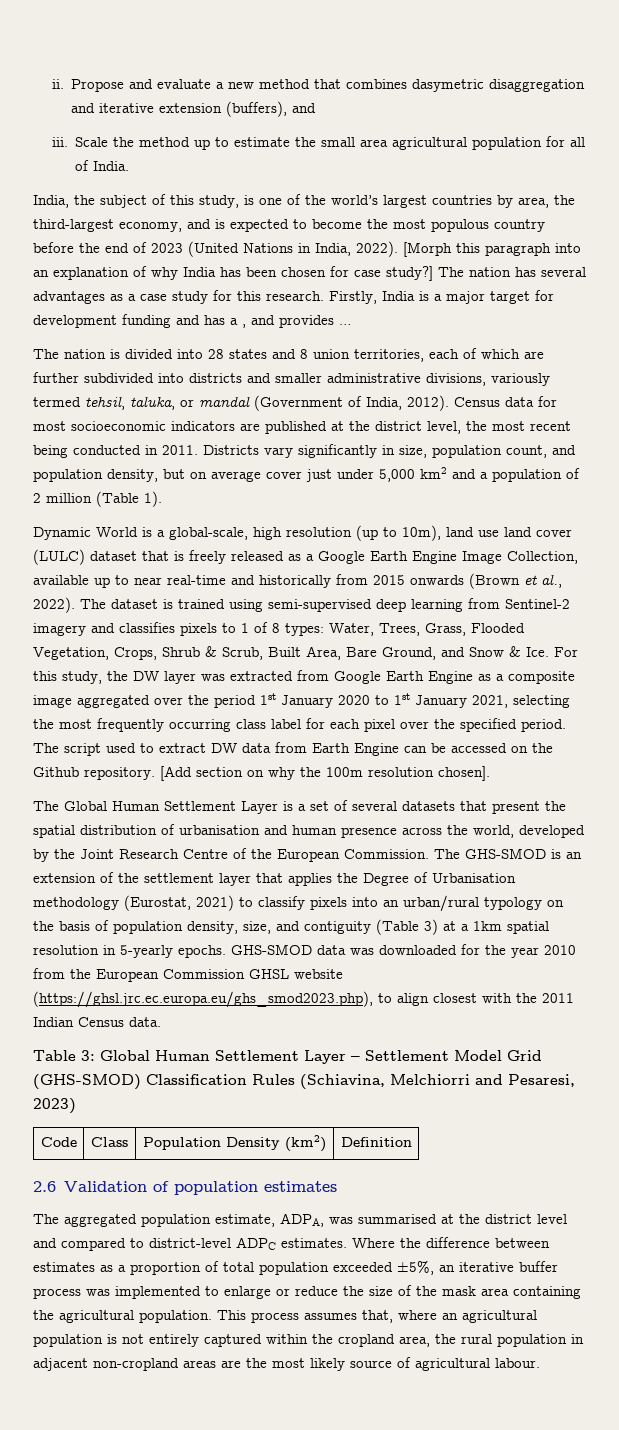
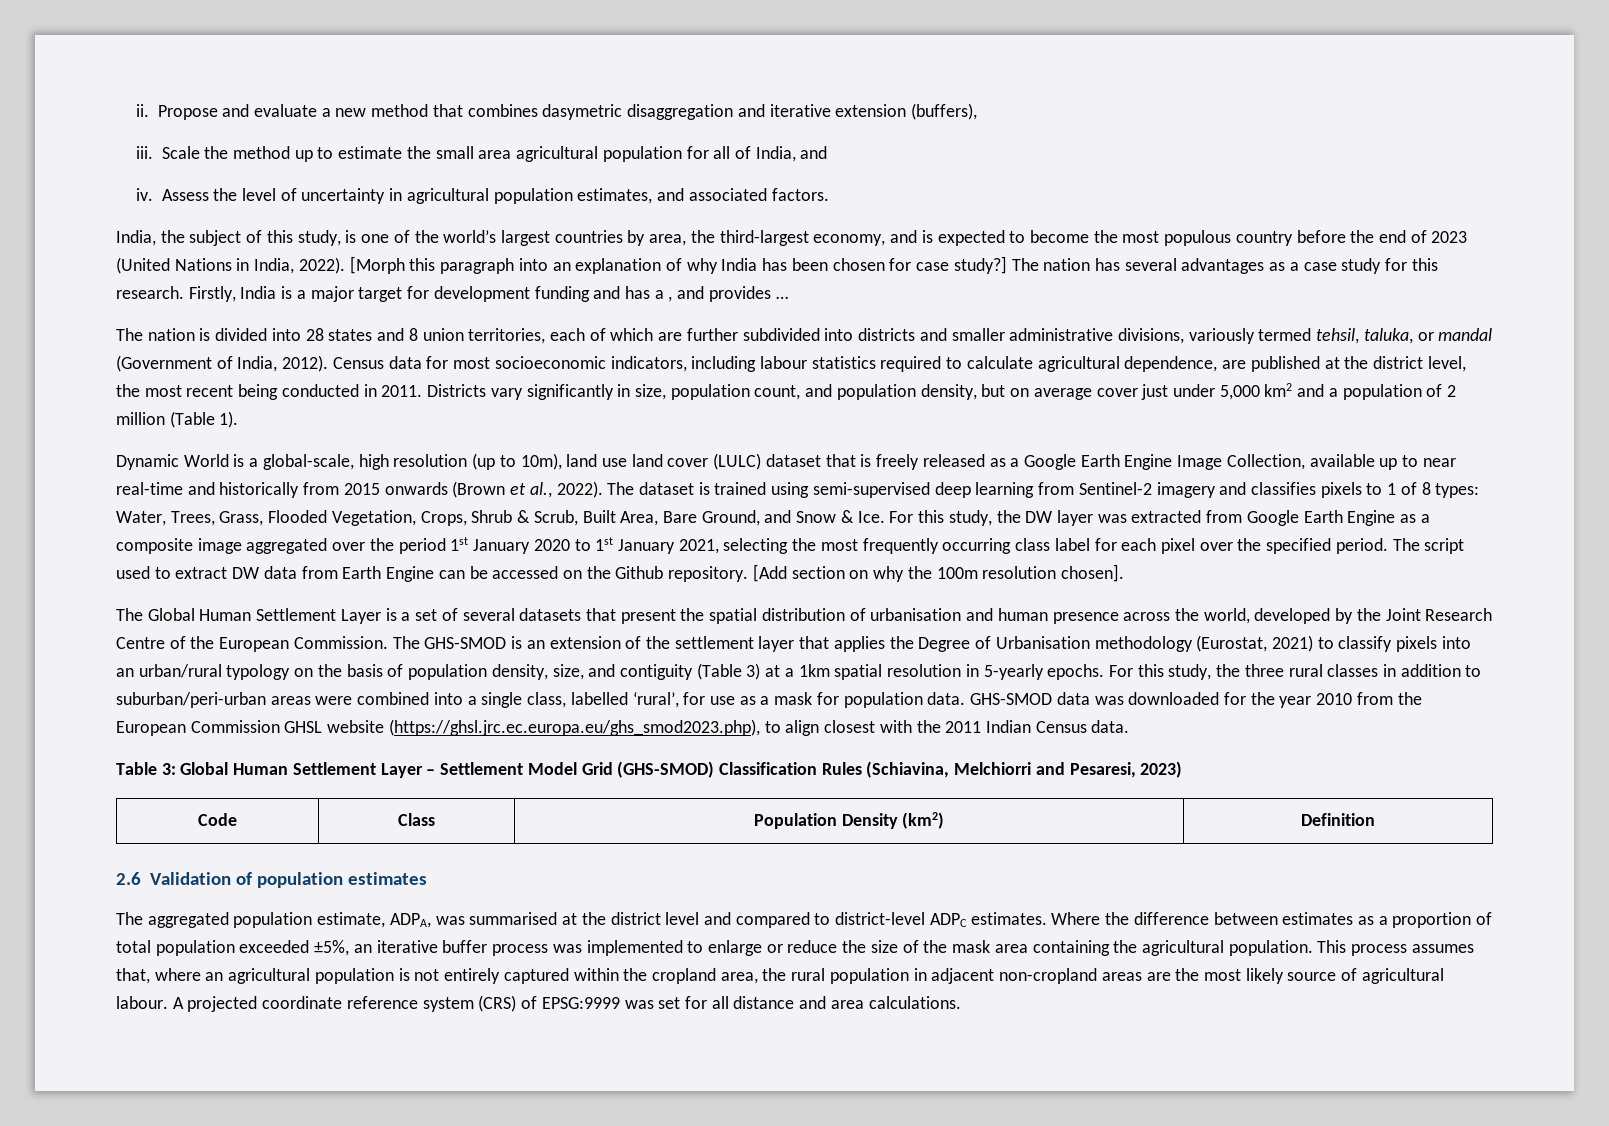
[292,103,317,113] and -> (977, 111) none
[93,161,130,171] India. -> [755,146,828,162] [135,188,829,204] India, and // iv. Assess the level of uncertainty in agricultural population estimates, and associated factors.
[171,421,235,431] indicators -> [610,356,1218,372] indicators, including labour statistics required to calculate agricultural dependence,
(226, 951) none -> [1108,664,1482,680] [116,692,966,708] For this study, the three rural classes in addition to suburban/peri-urban areas were combined into a single class, labelled ‘rural’, for use as a mask for population data.
(540, 1363) none -> [172,995,961,1012] A projected coordinate reference system (CRS) of EPSG:9999 was set for all distance and area calculations.

